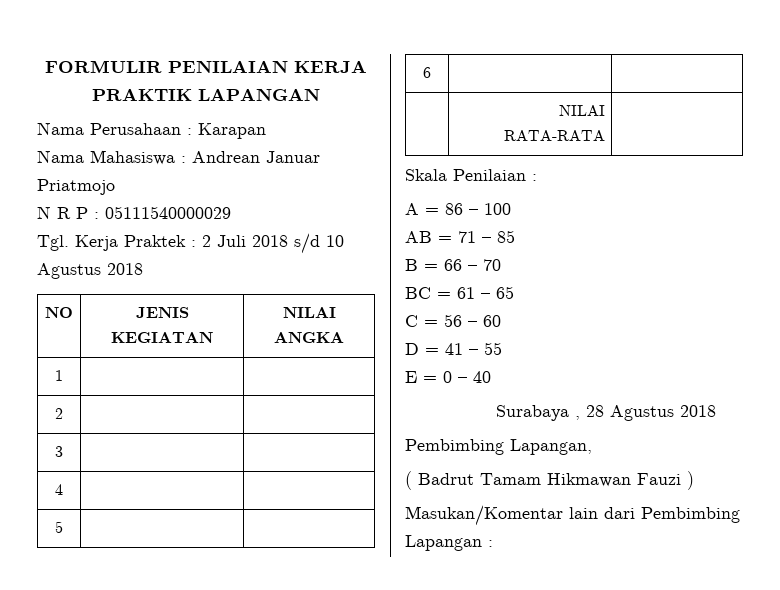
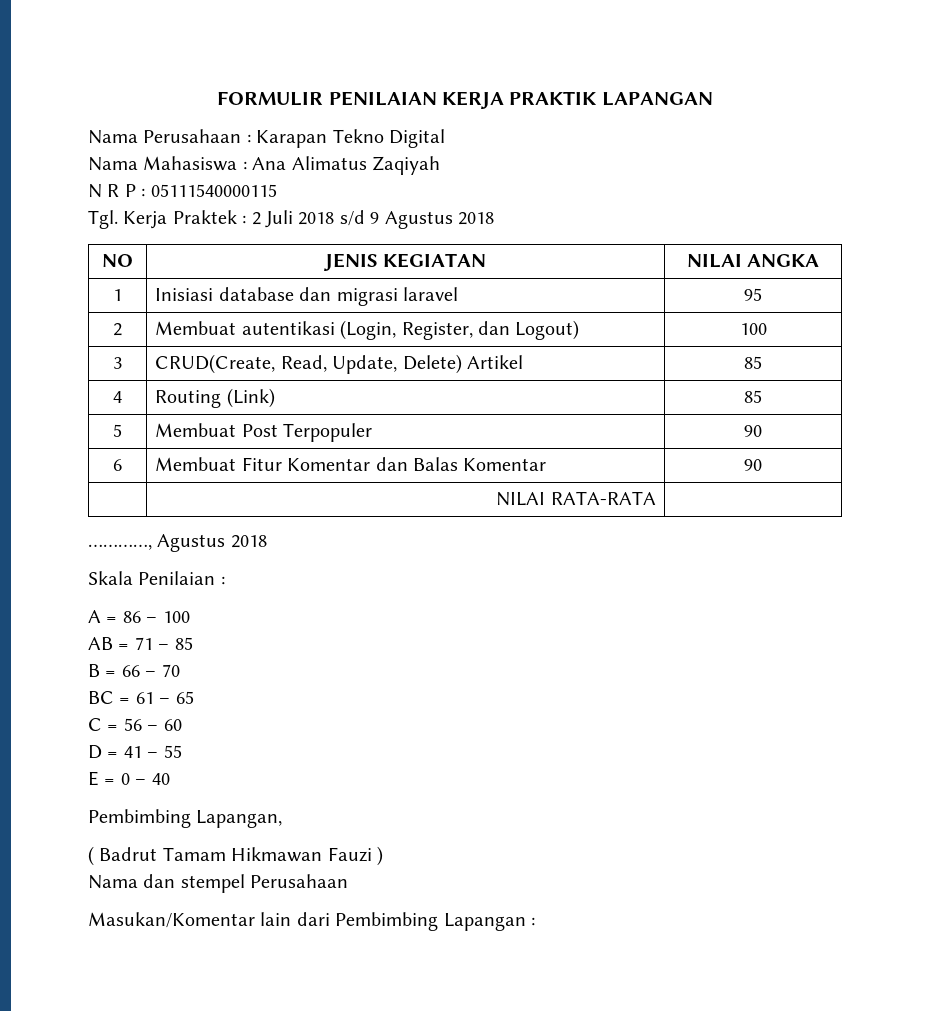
(266, 131) none -> [332,129,445,148] Tekno Digital
[192,151,320,163] [37,179,115,195] Andrean Januar Priatmojo -> [252,156,440,175] Ana Alimatus Zaqiyah
[105,206,231,219] 05111540000029 -> [150,184,277,197] 05111540000115
[326,235,344,247] 10 -> [370,212,380,224] 9
[55,408,63,419] [55,446,63,457] [55,484,63,495] [55,521,63,533] [423,67,431,78] | // 2 | | // 3 | | // 4 | | // 5 | | // 6 | | -> [155,287,459,306] [744,288,762,301] [113,323,122,336] [155,320,580,340] [739,323,767,335] [113,357,122,369] [155,354,524,374] [744,356,762,369] [113,391,122,403] [155,388,275,408] [744,390,762,403] [113,424,122,437] [155,423,373,442] [744,425,762,437] [113,459,122,471] [155,457,547,471] [744,459,762,471] Inisiasi database dan migrasi laravel | 95 // 2 | Membuat autentikasi (Login, Register, dan Logout) | 100 // 3 | CRUD(Create, Read, Update, Delete) Artikel | 85 // 4 | Routing (Link) | 85 // 5 | Membuat Post Terpopuler | 90 // 6 | Membuat Fitur Komentar dan Balas Komentar | 90
(605, 135) none -> [88,534,267,552] // …………, Agustus 2018
[496,405,717,421] // Surabaya , 28 Agustus 2018 -> (170, 779) none
(694, 480) none -> [88,874,349,893] // Nama dan stempel Perusahaan

